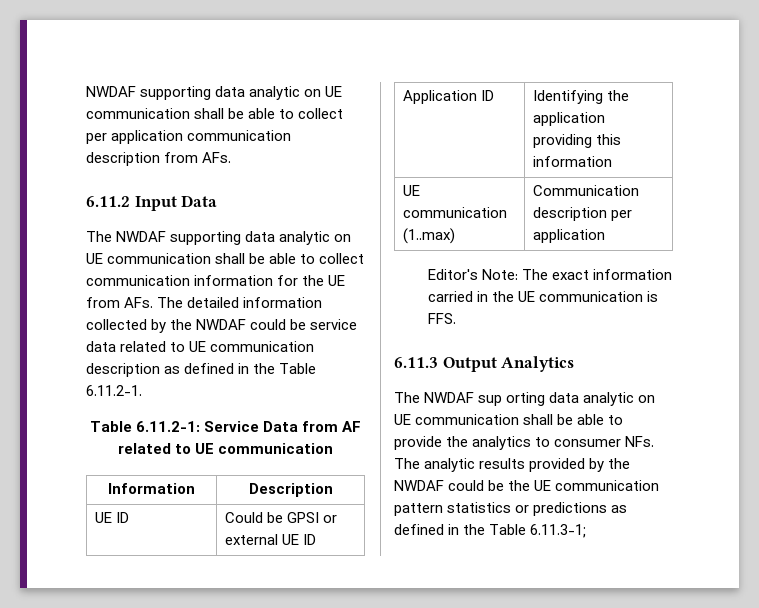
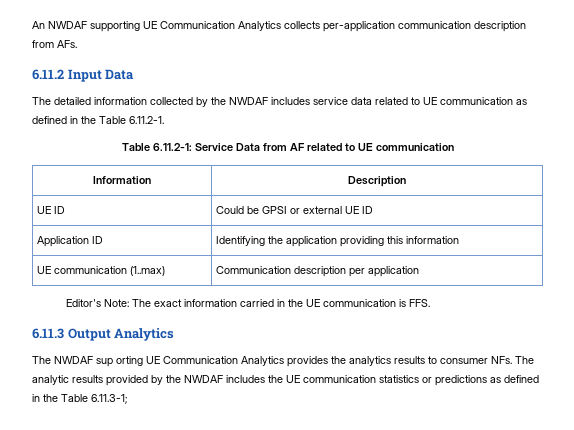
[86,86,343,100] [86,108,344,119] [86,130,184,144] NWDAF supporting data analytic on UE communication shall be able to collect per application -> [32,21,395,32] An NWDAF supporting UE Communication Analytics collects per-application
[116,231,352,245] [86,253,365,264] [86,275,346,286] [86,297,184,308] NWDAF supporting data analytic on UE communication shall be able to collect communication information for the UE from AFs. The -> (51, 101) none
[250,319,307,330] could be -> [271,97,310,105] includes
[86,363,160,377] description -> (513, 101) none
[549,392,656,406] [394,414,624,425] [394,436,442,450] data analytic on UE communication shall be able to provide -> [146,356,328,367] UE Communication Analytics provides
(532, 443) none -> [394,356,425,364] results
[448,480,660,491] [394,503,443,516] could be the UE communication pattern -> [226,375,376,383] includes the UE communication

